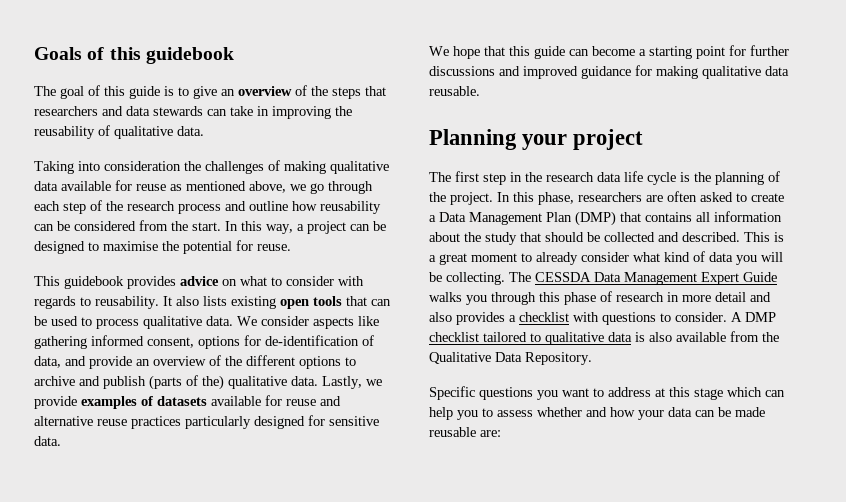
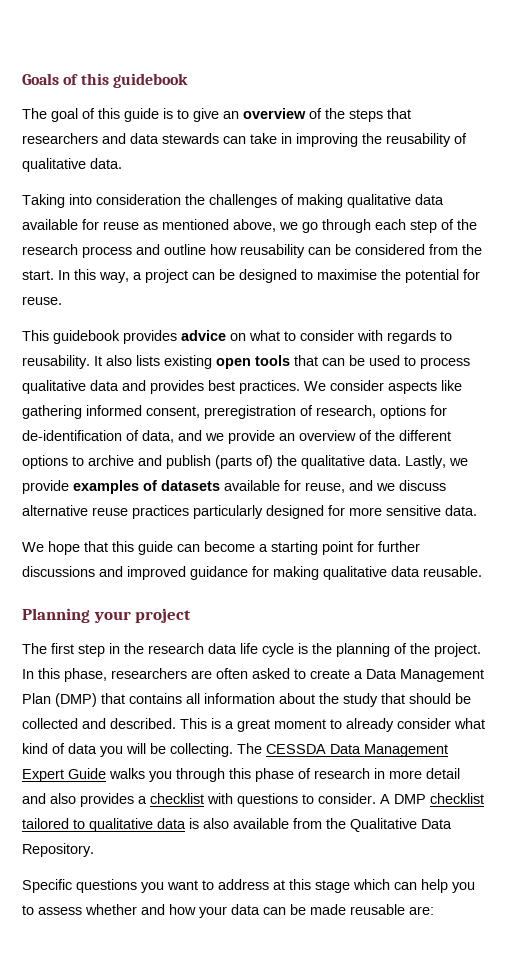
[206,316,233,326] data. -> [90,380,300,394] data and provides best practices.
(194, 342) none -> [204,405,376,419] preregistration of research,
(86, 361) none -> [205,433,224,441] we
[186,375,224,390] of the) -> [256,455,297,469] of) the
[286,396,341,406] reuse and -> [305,480,446,493] reuse, and we discuss
(325, 420) none -> [349,507,382,516] more

